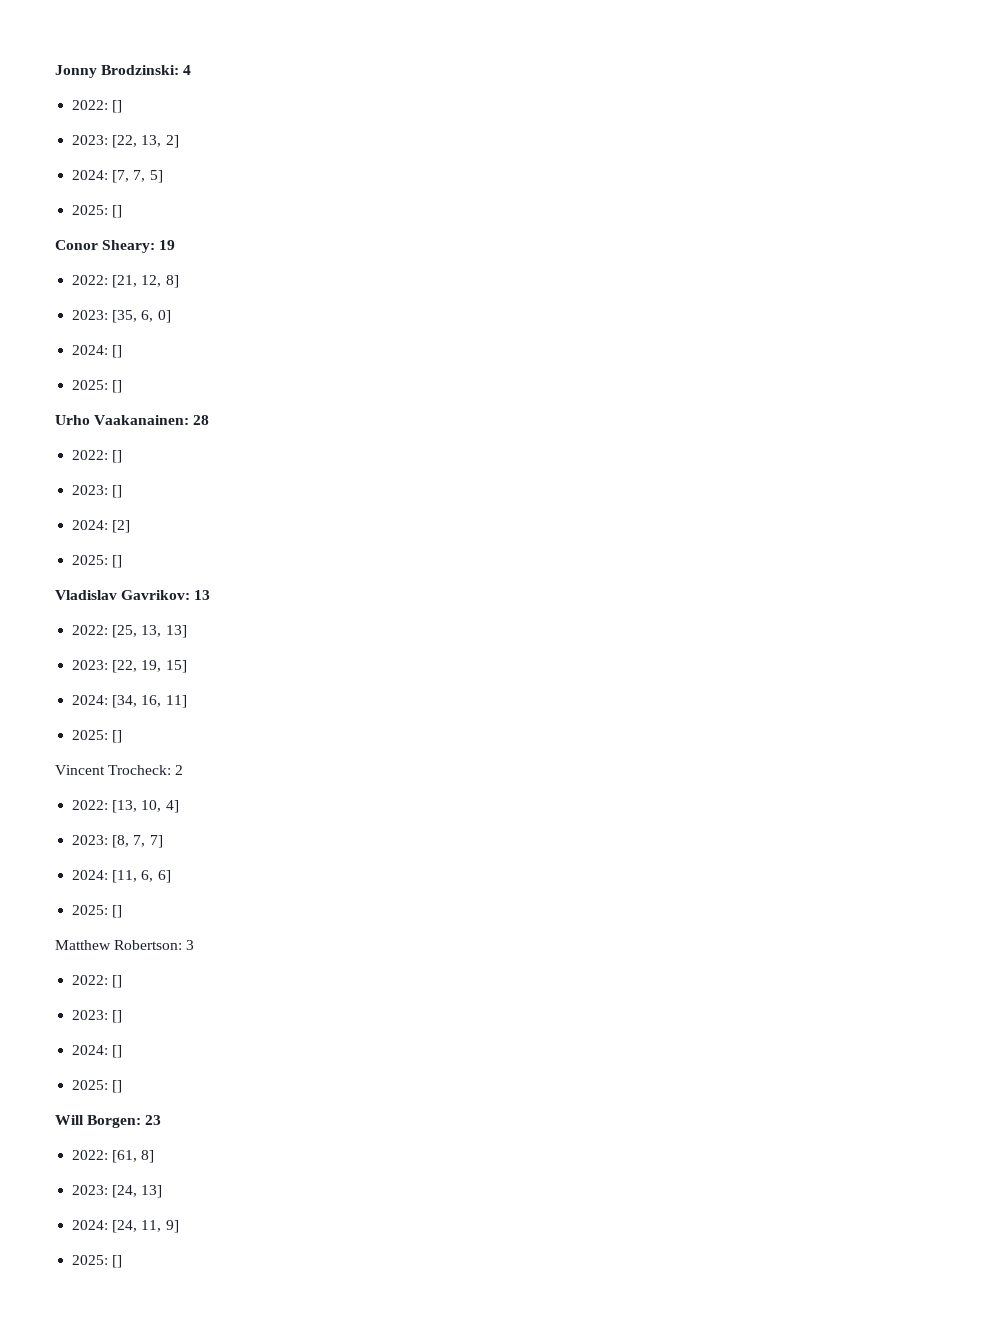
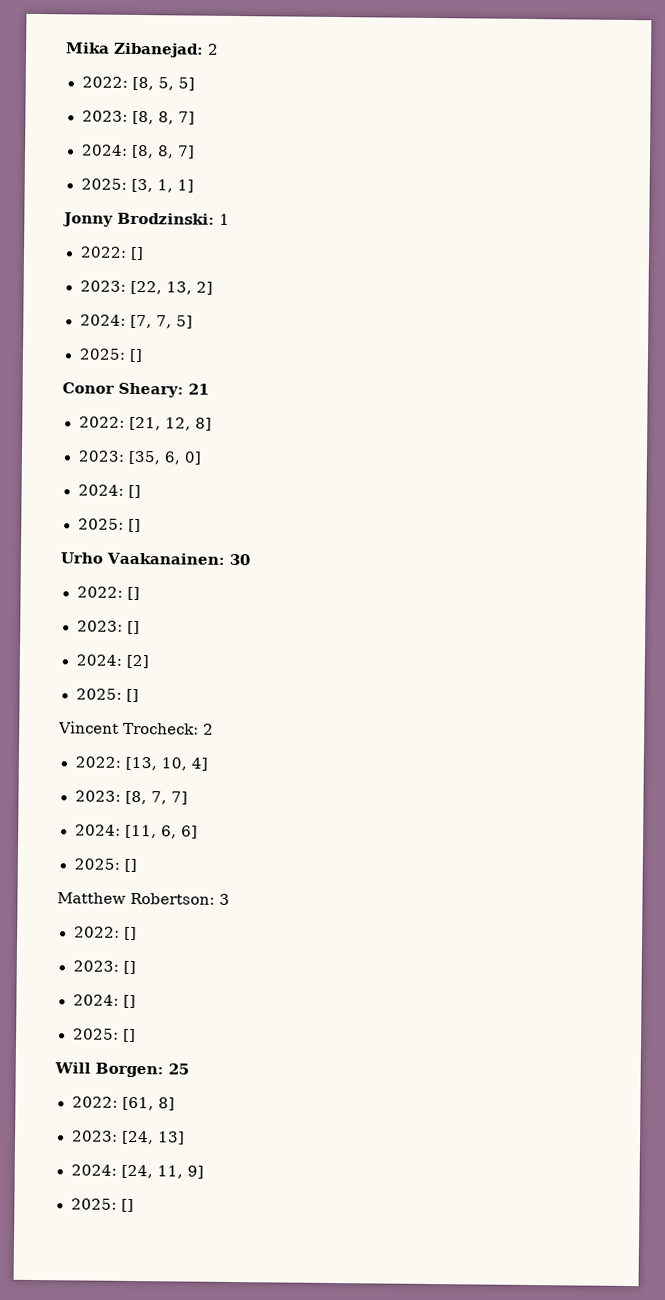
(55, 71) none -> [66,42,219,58] [81,76,195,91] [81,110,195,125] [80,144,195,159] [80,178,194,193] Mika Zibanejad: 2 // 2022: [8, 5, 5] // 2023: [8, 8, 7] // 2024: [8, 8, 7] // 2025: [3, 1, 1] //
[183,65,192,75] 4 -> [219,213,230,225] 1
[159,240,176,250] 19 -> [188,383,209,395] 21
[193,415,210,425] 28 -> [228,553,250,566] 30
[55,590,211,600] [72,625,187,638] [72,660,187,673] [72,695,187,708] [72,730,123,743] // Vladislav Gavrikov: 13 // 2022: [25, 13, 13] // 2023: [22, 19, 15] // 2024: [34, 16, 11] // 2025: [] -> (139, 695) none
[145,1115,162,1125] 23 -> [168,1063,189,1075] 25

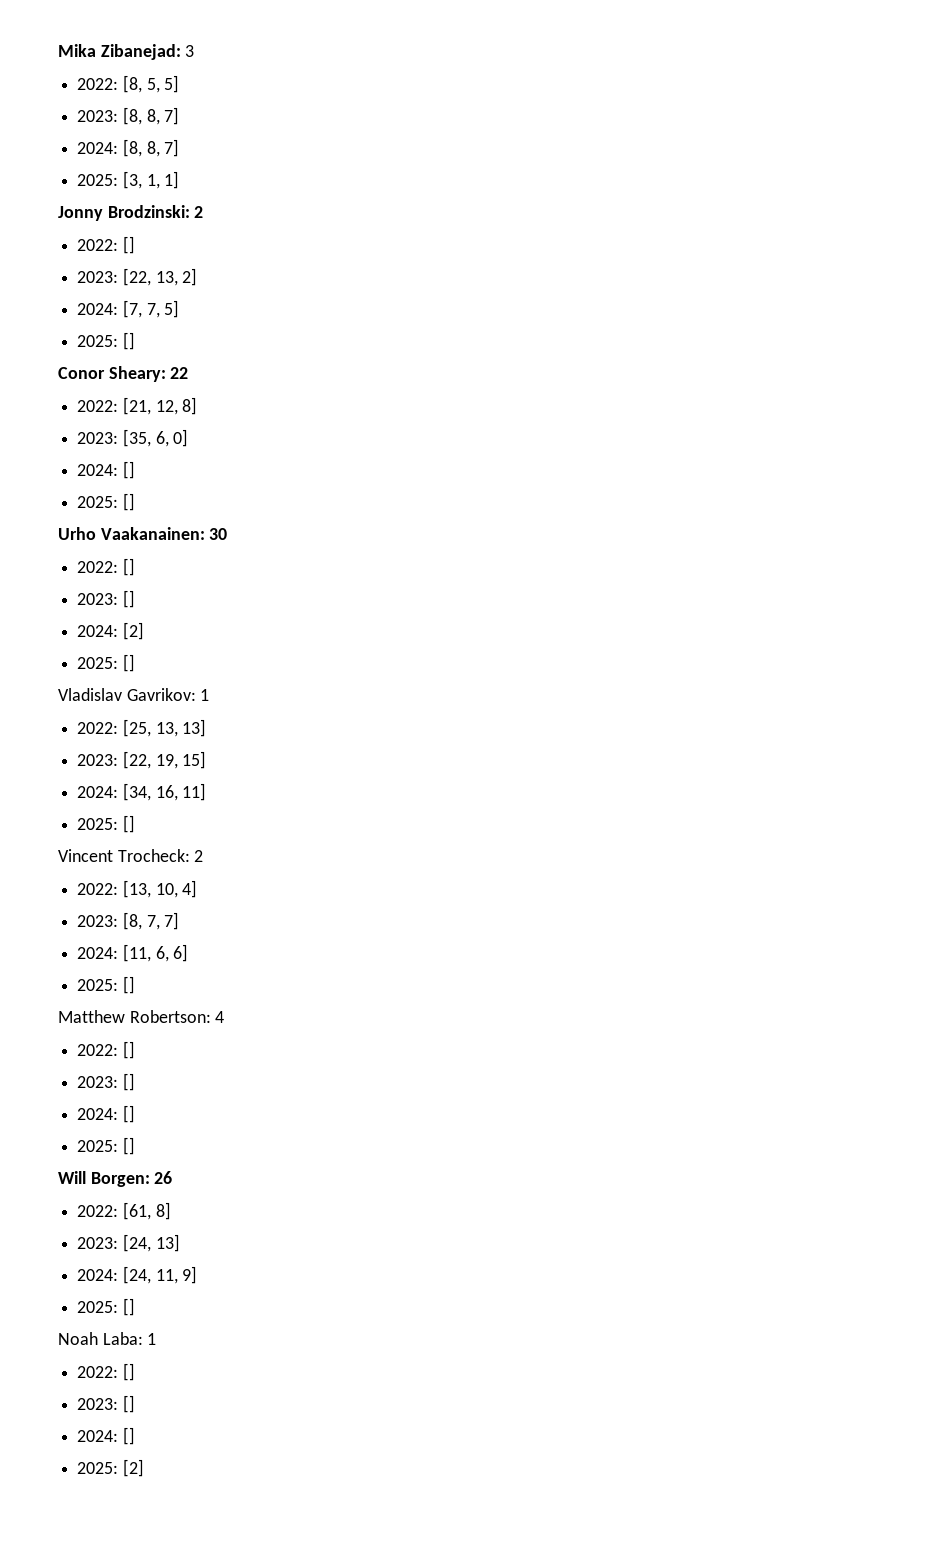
[208,43,219,55] 2 -> [185,45,195,57] 3
[219,213,230,225] 1 -> [194,206,204,218] 2
[188,383,209,395] 21 -> [170,367,189,379] 22
(139, 695) none -> [58,688,210,701] [77,719,207,737] [77,751,207,769] [77,783,207,801] [77,815,135,833] // Vladislav Gavrikov: 1 // 2022: [25, 13, 13] // 2023: [22, 19, 15] // 2024: [34, 16, 11] // 2025: []
[219,893,230,905] 3 -> [215,1011,225,1023] 4
[168,1063,189,1075] 25 -> [154,1171,173,1184] 26
(134, 1205) none -> [58,1332,157,1345] [77,1363,135,1381] [77,1395,135,1413] [77,1427,135,1445] [77,1459,144,1477] // Noah Laba: 1 // 2022: [] // 2023: [] // 2024: [] // 2025: [2]

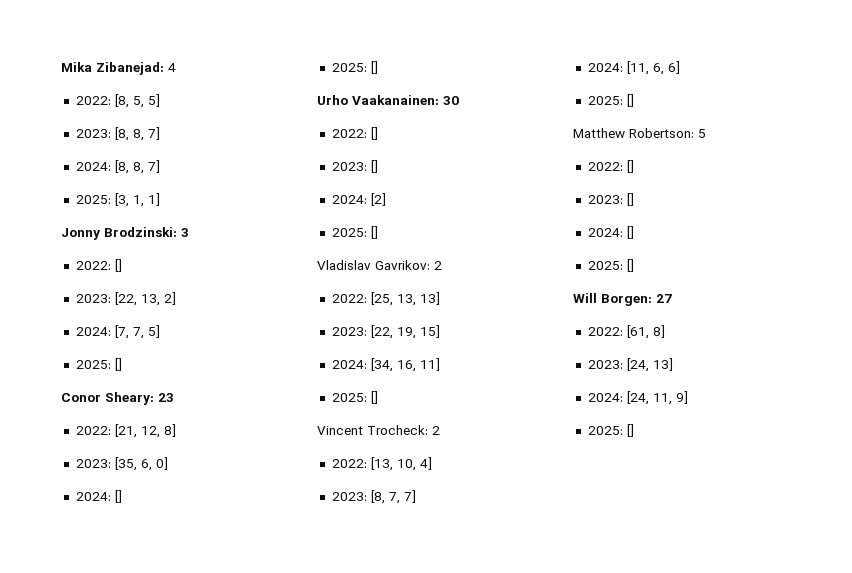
[185,45,195,57] 3 -> [168,63,176,72] 4
[194,206,204,218] 2 -> [181,228,189,237] 3
[170,367,189,379] 22 -> [158,393,174,402] 23
[200,689,210,701] 1 -> [434,261,442,270] 2
[215,1011,225,1023] 4 -> [698,129,706,138] 5
[154,1171,173,1184] 26 -> [656,294,672,303] 27
[58,1332,157,1345] [77,1363,135,1381] [77,1395,135,1413] [77,1427,135,1445] [77,1459,144,1477] // Noah Laba: 1 // 2022: [] // 2023: [] // 2024: [] // 2025: [2] -> (634, 430) none

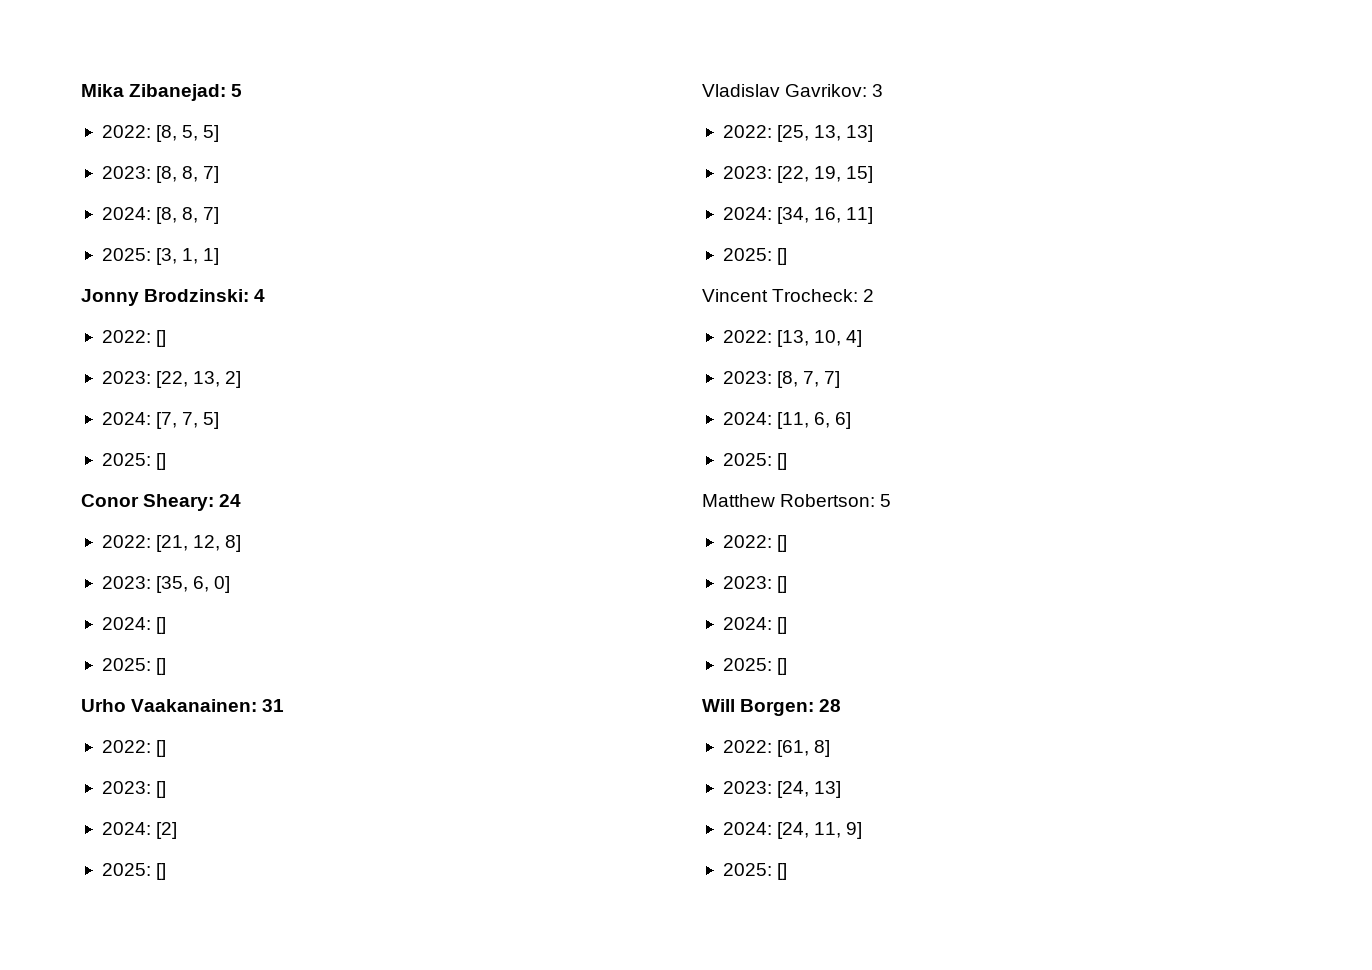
[168,63,176,72] 4 -> [231,84,243,97] 5
[181,228,189,237] 3 -> [254,289,266,302] 4
[158,393,174,402] 23 -> [219,494,242,507] 24
[443,96,459,105] 30 -> [262,699,285,712] 31
[434,261,442,270] 2 -> [872,84,884,97] 3
[656,294,672,303] 27 -> [819,699,842,712] 28

